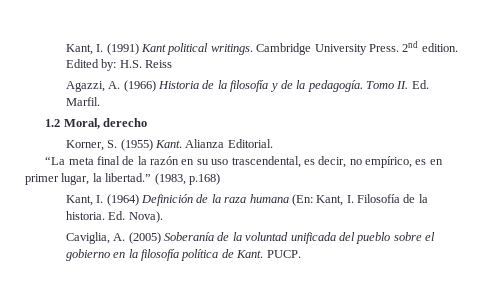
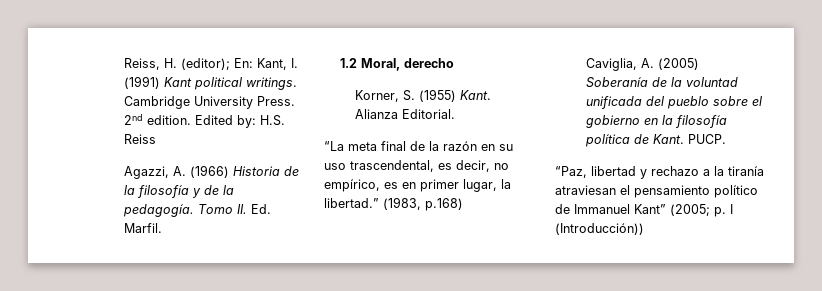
(65, 49) none -> [124,58,254,70] Reiss, H. (editor); En:
[65,194,428,206] [65,211,163,223] // Kant, I. (1964) Definición de la raza humana (En: Kant, I. Filosofía de la historia. Ed. Nova). -> (463, 204) none
(301, 254) none -> [555,166,764,179] [555,185,758,198] [555,204,733,217] [555,223,644,235] // “Paz, libertad y rechazo a la tiranía atraviesan el pensamiento político de Immanuel Kant” (2005; p. I (Introducción))

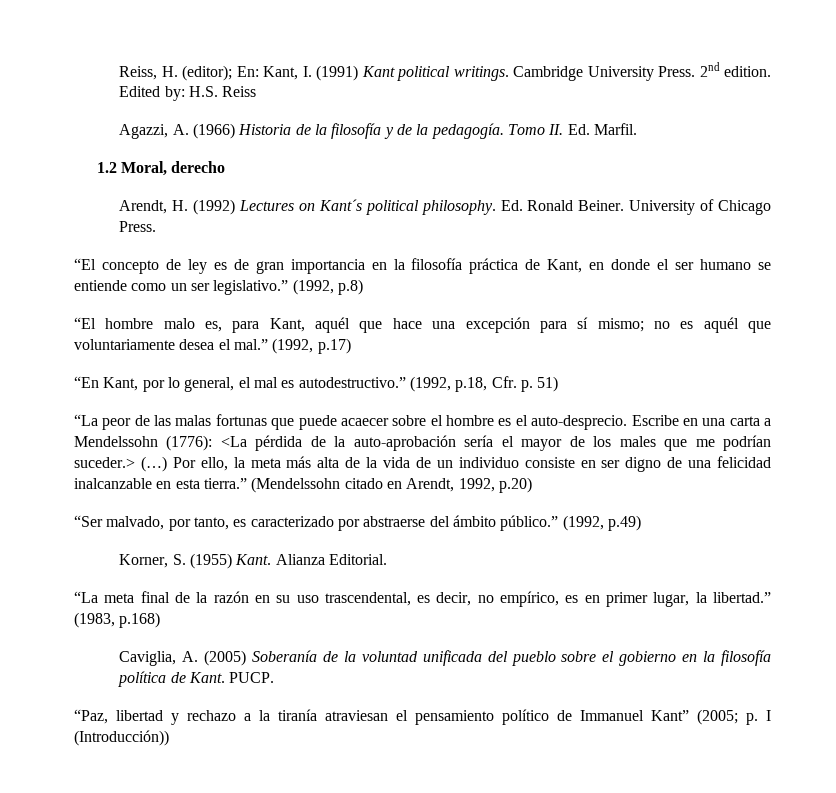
(454, 63) none -> [119,199,772,215] [119,221,157,232] [74,258,771,274] [74,279,363,295] [74,317,772,333] [74,338,351,354] [74,376,559,392] [74,414,771,430] [74,435,772,451] [74,456,771,472] [74,477,532,493] [74,515,641,531] // Arendt, H. (1992) Lectures on Kant´s political philosophy. Ed. Ronald Beiner. University of Chicago Press. // “El concepto de ley es de gran importancia en la filosofía práctica de Kant, en donde el ser humano se entiende como un ser legislativo.” (1992, p.8) // “El hombre malo es, para Kant, aquél que hace una excepción para sí mismo; no es aquél que voluntariamente desea el mal.” (1992, p.17) // “En Kant, por lo general, el mal es autodestructivo.” (1992, p.18, Cfr. p. 51) // “La peor de las malas fortunas que puede acaecer sobre el hombre es el auto-desprecio. Escribe en una carta a Mendelssohn (1776): <La pérdida de la auto-aprobación sería el mayor de los males que me podrían suceder.> (…) Por ello, la meta más alta de la vida de un individuo consiste en ser digno de una felicidad inalcanzable en esta tierra.” (Mendelssohn citado en Arendt, 1992, p.20) // “Ser malvado, por tanto, es caracterizado por abstraerse del ámbito público.” (1992, p.49)

